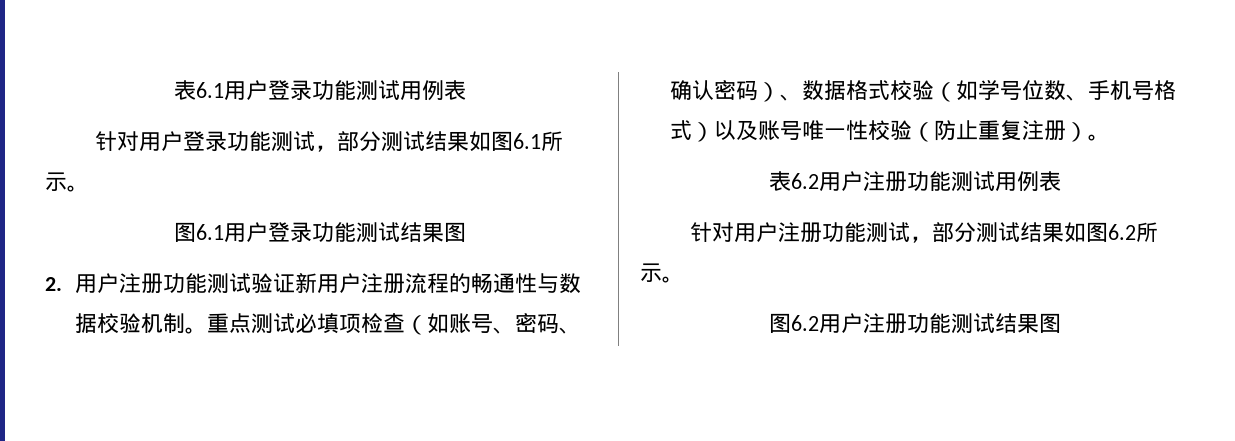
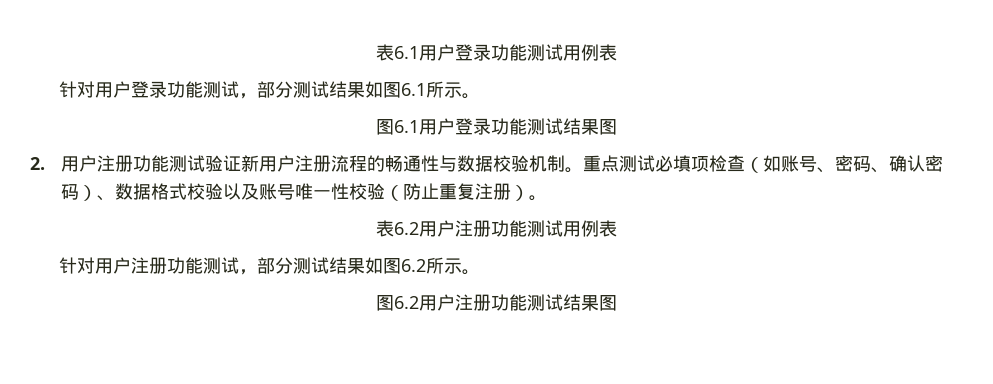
[933,80,1176,102] [669,120,714,142] （如学号位数、手机号格式） -> (224, 191) none

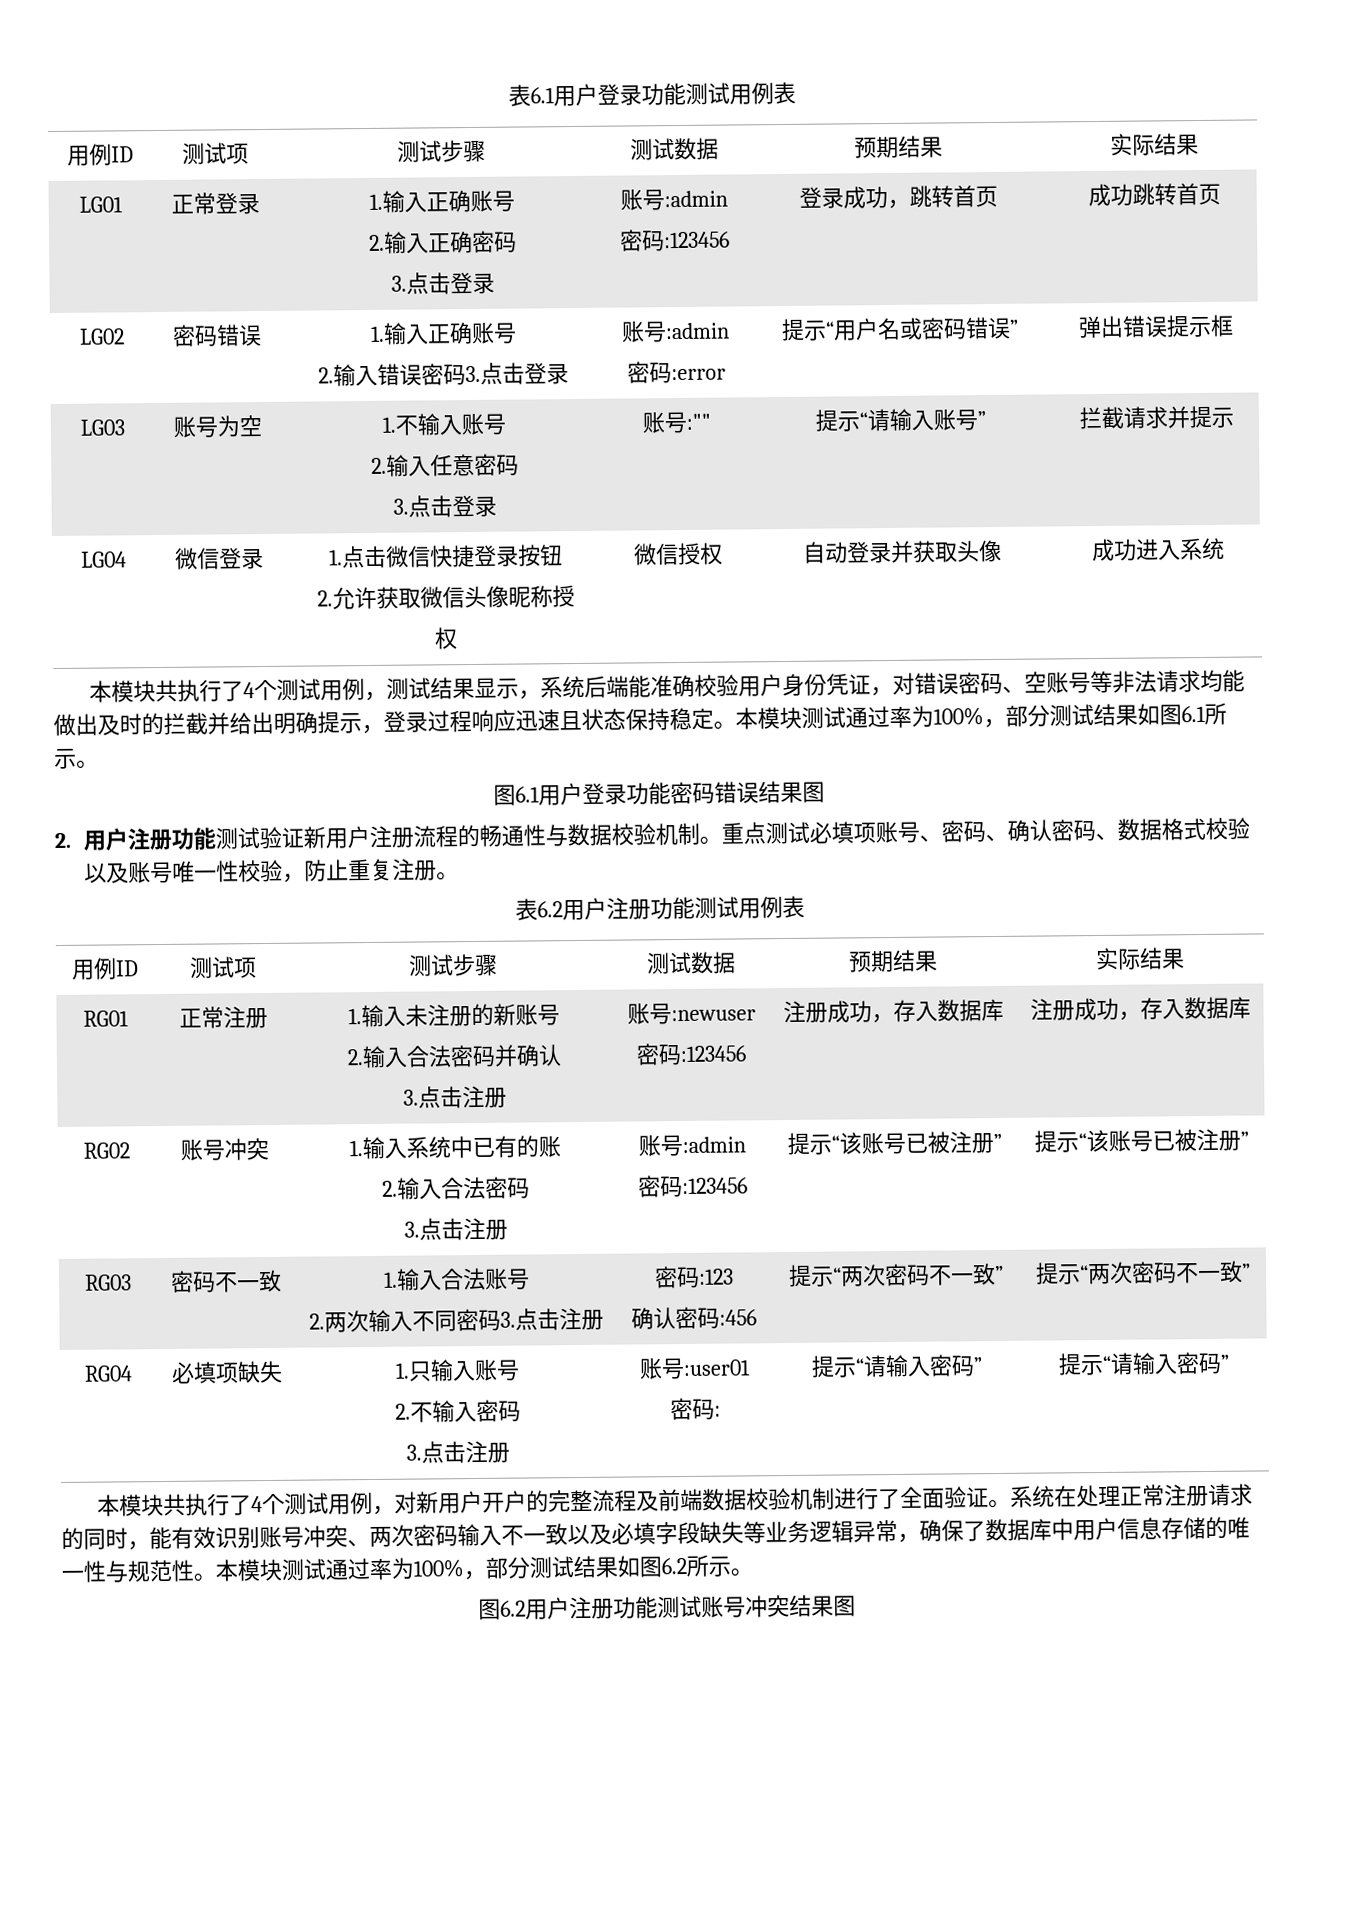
[58,81,239,98] // 针对用户登录功能测试 -> [66,143,134,166] [181,142,249,165] [397,140,486,163] [629,137,719,161] [853,135,943,159] [1110,133,1199,156] [78,196,123,213] [170,192,260,215] [368,189,515,213] [368,230,517,254] [390,271,495,295] [620,188,728,211] [620,229,730,252] [798,185,998,209] [1088,183,1221,207] [78,328,125,345] [171,324,262,347] [369,321,517,345] [318,362,569,387] [621,320,730,343] [626,361,726,384] [780,317,1019,342] [1078,314,1234,339] [79,419,125,436] [172,415,262,438] [381,412,506,436] [370,453,519,477] [392,494,497,518] [641,411,711,434] [814,408,986,432] [1079,405,1234,430] [81,551,127,568] [174,547,264,570] [328,544,563,569] [316,585,575,610] [434,627,458,650] [633,542,723,566] [802,539,1002,564] [1092,537,1225,562] [89,669,1246,703] [53,705,984,737] // 用例ID | 测试项 | 测试步骤 | 测试数据 | 预期结果 | 实际结果 // LG01 | 正常登录 | 1.输入正确账号 // 2.输入正确密码 // 3.点击登录 | 账号:admin // 密码:123456 | 登录成功，跳转首页 | 成功跳转首页 // LG02 | 密码错误 | 1.输入正确账号 // 2.输入错误密码3.点击登录 | 账号:admin // 密码:error | 提示“用户名或密码错误” | 弹出错误提示框 // LG03 | 账号为空 | 1.不输入账号 // 2.输入任意密码 // 3.点击登录 | 账号:"" | 提示“请输入账号” | 拦截请求并提示 // LG04 | 微信登录 | 1.点击微信快捷登录按钮 // 2.允许获取微信头像昵称授 // 权 | 微信授权 | 自动登录并获取头像 | 成功进入系统 // 本模块共执行了4个测试用例，测试结果显示，系统后端能准确校验用户身份凭证，对错误密码、空账号等非法请求均能做出及时的拦截并给出明确提示，登录过程响应迅速且状态保持稳定。本模块测试通过率为100%
[527,118,563,135] 测试 -> [670,781,759,805] 密码错误
[709,155,782,173] 检查（如 -> (877, 833) none
[79,185,98,201] ） -> (1097, 831) none
[385,185,404,201] （ -> [282,873,306,883] ，
[511,185,530,201] ） -> (438, 870) none
[58,257,239,274] // 针对用户注册功能测试 -> [70,957,139,980] [189,956,257,979] [408,953,498,977] [645,951,736,975] [847,949,938,973] [1095,947,1185,971] [82,1010,129,1027] [179,1006,268,1029] [347,1003,560,1028] [346,1044,562,1069] [402,1085,507,1109] [626,1002,756,1025] [636,1043,747,1066] [782,998,1004,1024] [1030,996,1251,1021] [82,1142,130,1159] [180,1137,269,1161] [348,1135,561,1160] [381,1176,530,1200] [403,1217,508,1241] [638,1134,746,1157] [638,1175,748,1198] [786,1131,1002,1156] [1034,1128,1249,1153] [84,1274,132,1291] [170,1269,282,1293] [383,1267,530,1291] [309,1307,604,1333] [653,1266,734,1289] [631,1306,757,1330] [787,1263,1004,1287] [1035,1260,1251,1285] [84,1365,133,1382] [171,1360,283,1384] [394,1358,520,1382] [394,1399,521,1423] [405,1440,510,1464] [639,1357,751,1380] [669,1397,721,1421] [810,1354,983,1378] [1058,1352,1229,1376] [97,1483,1254,1517] [61,1516,1250,1551] [61,1557,464,1583] // 用例ID | 测试项 | 测试步骤 | 测试数据 | 预期结果 | 实际结果 // RG01 | 正常注册 | 1.输入未注册的新账号 // 2.输入合法密码并确认 // 3.点击注册 | 账号:newuser // 密码:123456 | 注册成功，存入数据库 | 注册成功，存入数据库 // RG02 | 账号冲突 | 1.输入系统中已有的账 // 2.输入合法密码 // 3.点击注册 | 账号:admin // 密码:123456 | 提示“该账号已被注册” | 提示“该账号已被注册” // RG03 | 密码不一致 | 1.输入合法账号 // 2.两次输入不同密码3.点击注册 | 密码:123 // 确认密码:456 | 提示“两次密码不一致” | 提示“两次密码不一致” // RG04 | 必填项缺失 | 1.只输入账号 // 2.不输入密码 // 3.点击注册 | 账号:user01 // 密码: | 提示“请输入密码” | 提示“请输入密码” // 本模块共执行了4个测试用例，对新用户开户的完整流程及前端数据校验机制进行了全面验证。系统在处理正常注册请求的同时，能有效识别账号冲突、两次密码输入不一致以及必填字段缺失等业务逻辑异常，确保了数据库中用户信息存储的唯一性与规范性。本模块测试通过率为100%
(563, 302) none -> [701,1595,790,1618] 账号冲突

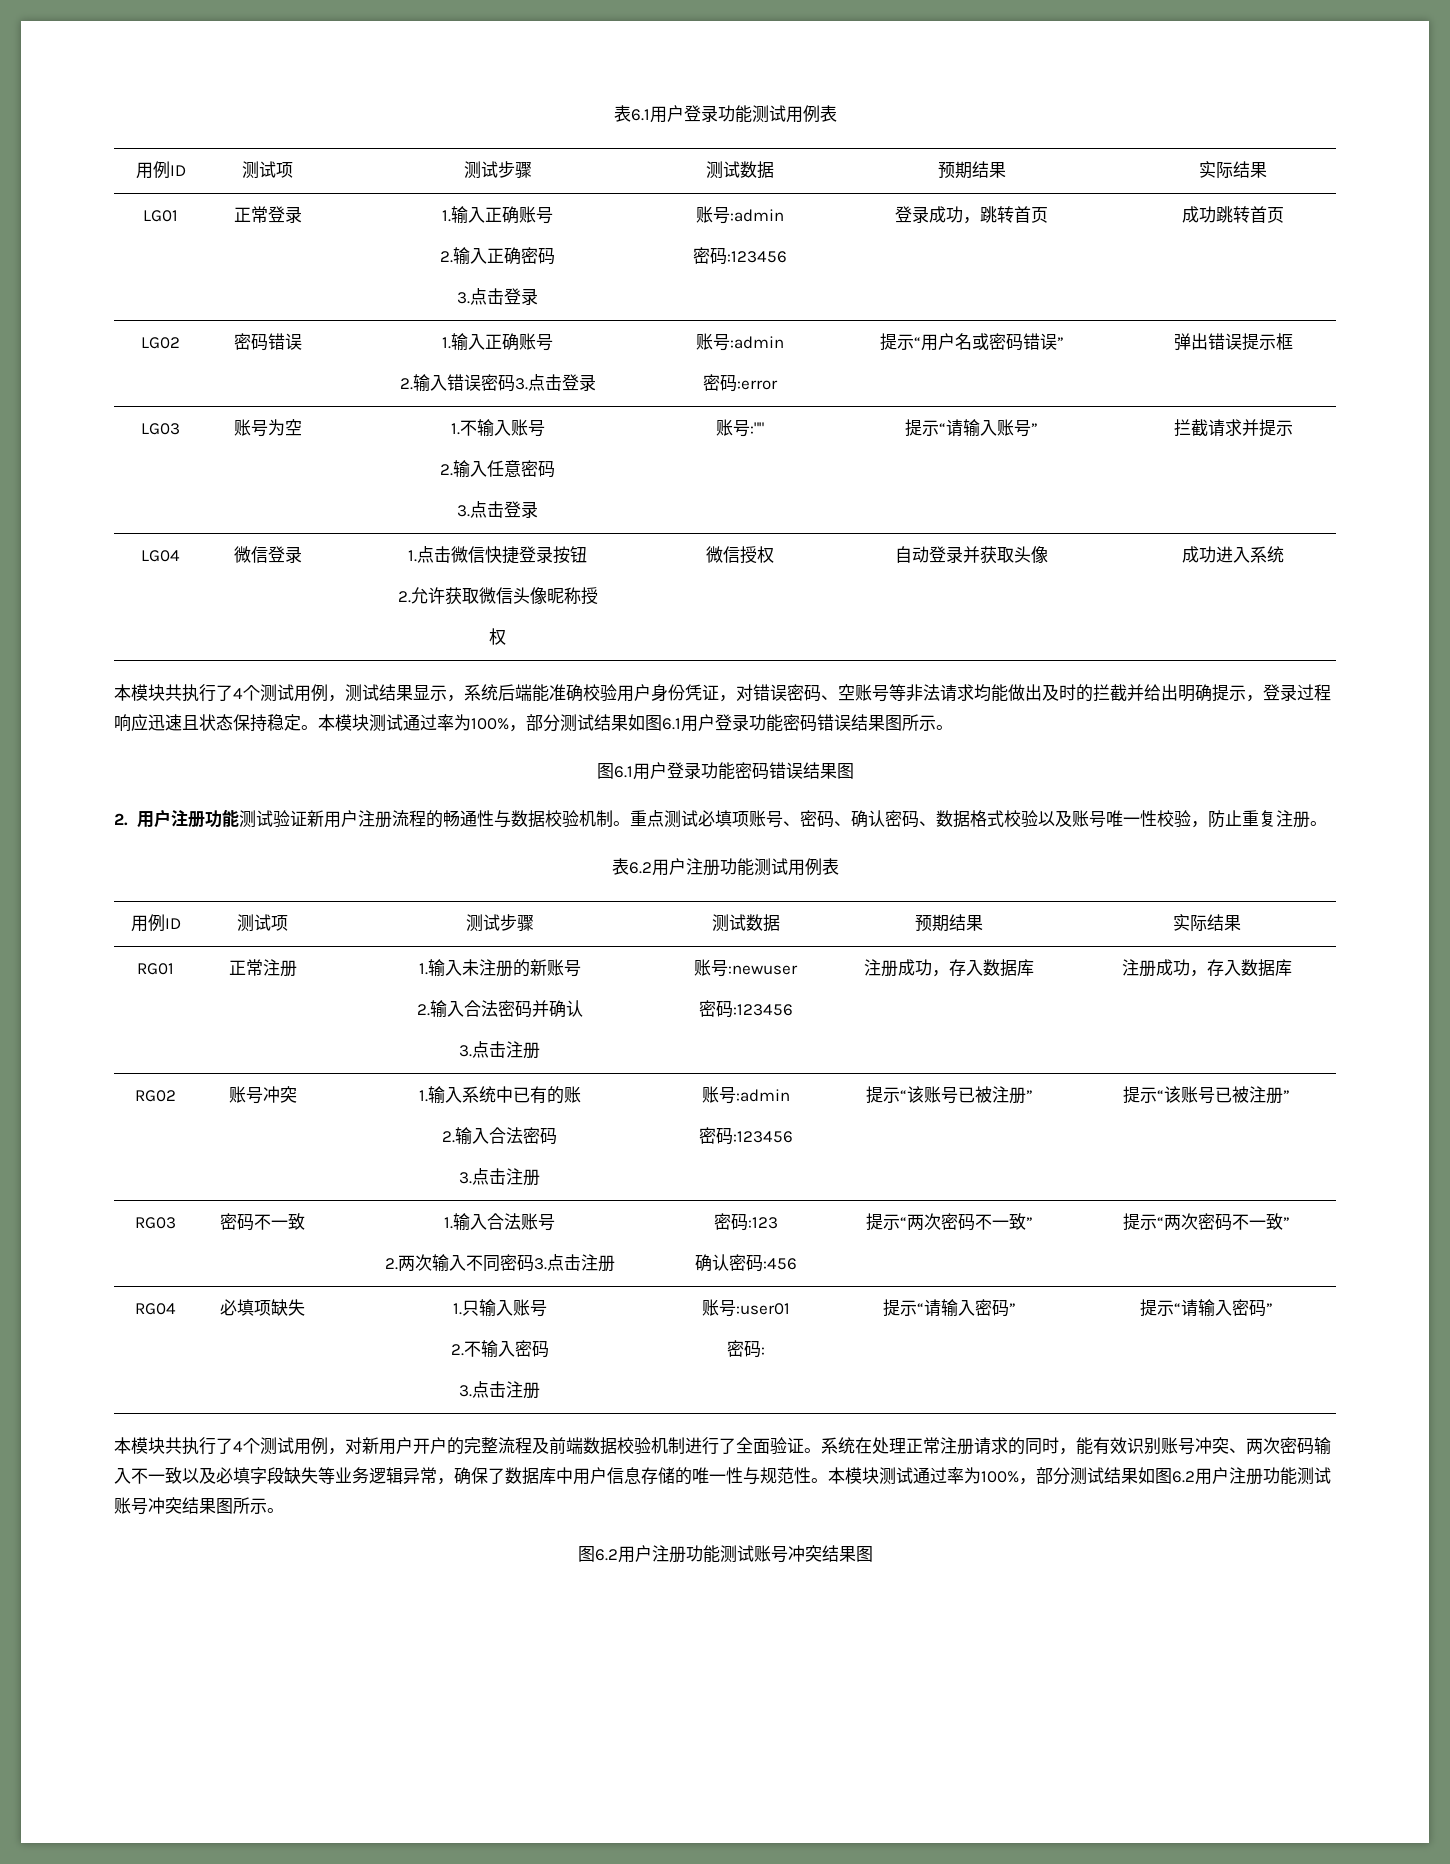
(1206, 714) none -> [681,714,902,732] 用户登录功能密码错误结果图
(687, 1566) none -> [1195,1467,1331,1485] [114,1497,233,1515] 用户注册功能测试账号冲突结果图

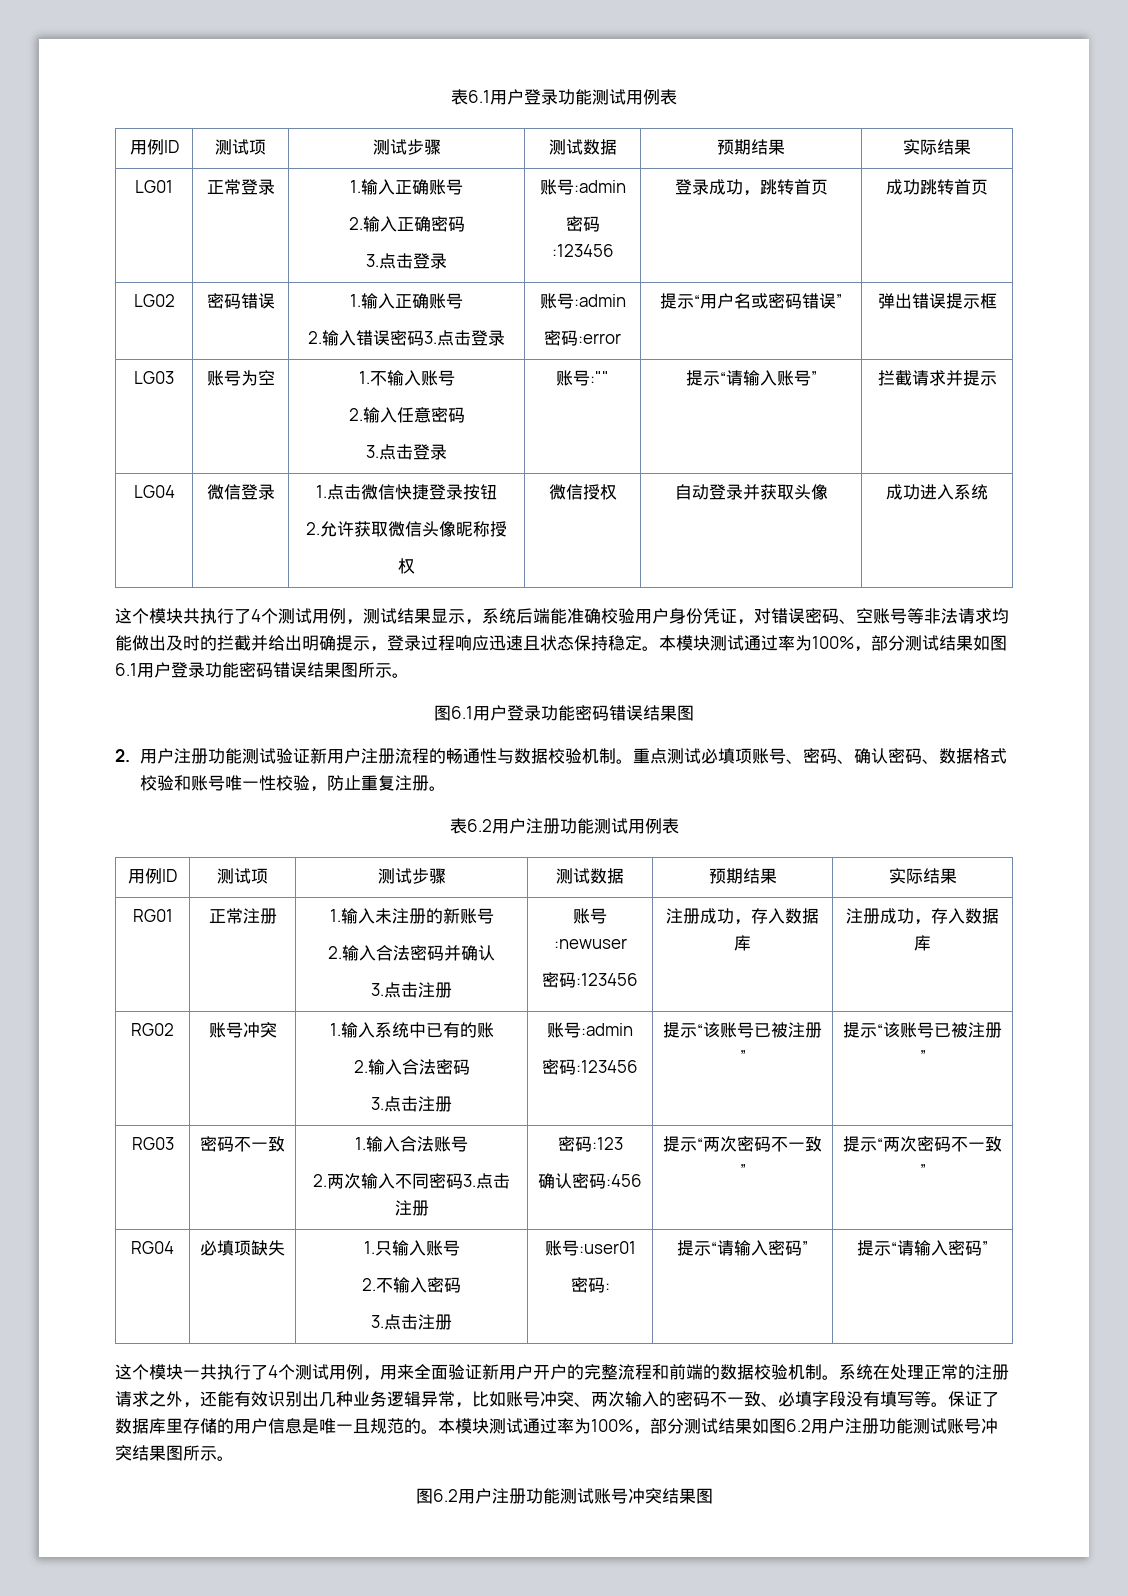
[114,684,131,701] 本 -> [115,608,149,624] 这个
[1037,810,1072,827] 以及 -> [173,775,191,791] 和
[114,1437,362,1455] 本模块共执行了4个测试用例，对 -> [115,1364,482,1381] 这个模块一共执行了4个测试用例，用来全面验证
[532,1437,804,1455] 及前端数据校验机制进行了全面验证 -> [652,1364,822,1380] 和前端的数据校验机制
(940, 1445) none -> [958,1364,975,1380] 的
[1008,1437,1076,1455] 的同时， -> [149,1391,217,1408] 之外，还
[1161,1437,1331,1455] [114,1467,811,1485] 账号冲突、两次密码输入不一致以及必填字段缺失等业务逻辑异常，确保了数据库中用户信息存储的唯一性与规范性 -> [302,1391,999,1408] [115,1418,421,1434] 出几种业务逻辑异常，比如账号冲突、两次输入的密码不一致、必填字段没有填写等。保证了数据库里存储的用户信息是唯一且规范的

